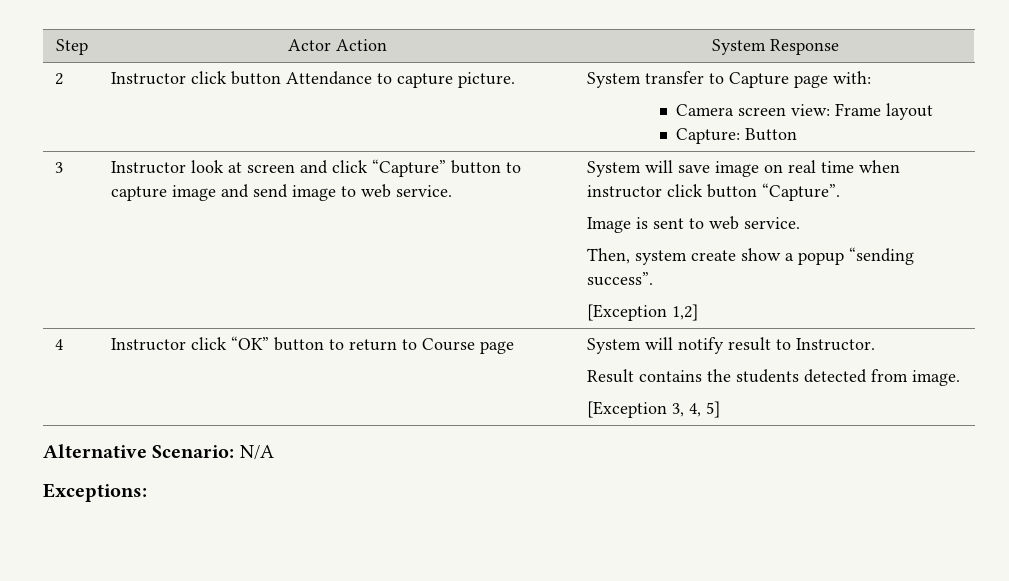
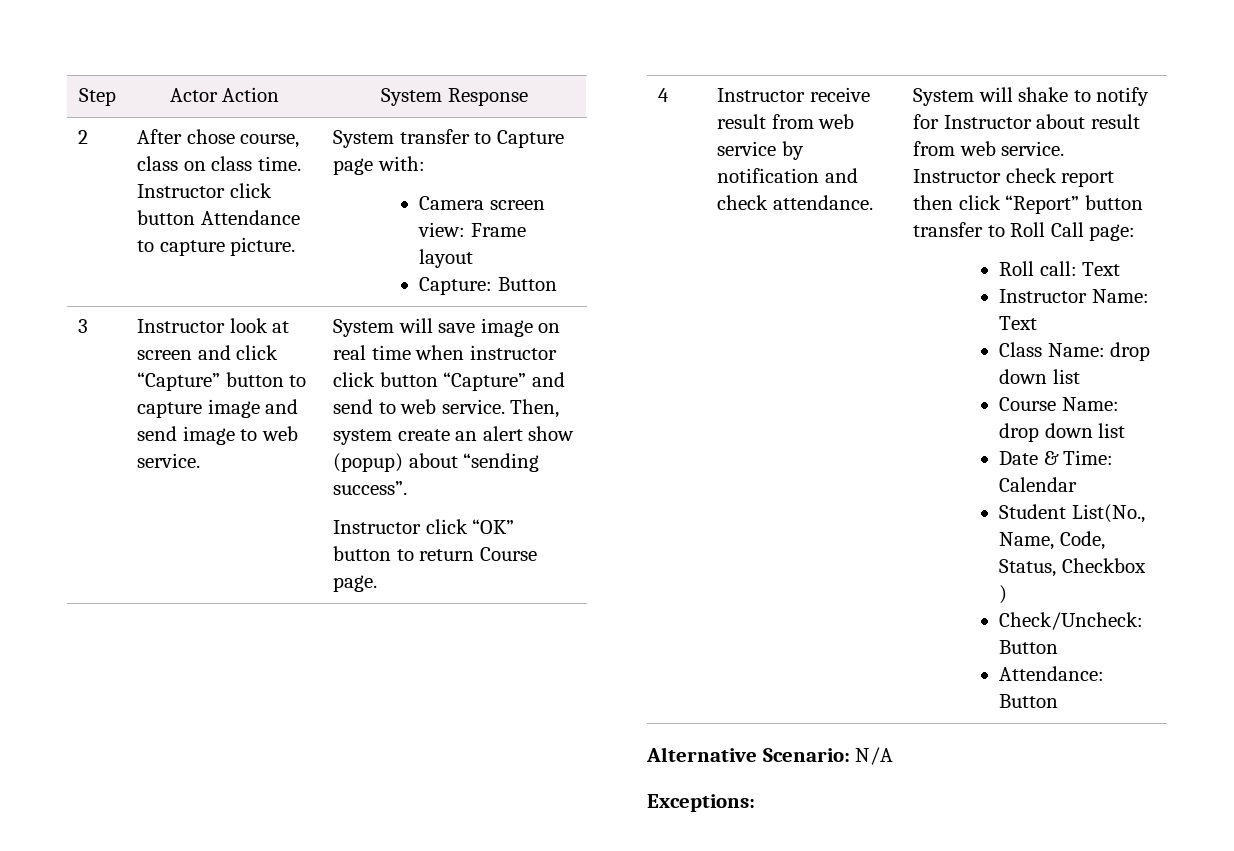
(63, 79) none -> [136,129,300,148] [136,156,301,171] After chose course, class on class time.
[761,183,840,201] [586,216,800,233] “Capture”. // Image is sent to web service. // -> [443,372,565,391] [332,399,505,414] “Capture” and send to web service.
[740,248,844,265] show a popup -> [455,426,575,441] [332,453,458,472] an alert show (popup) about
[586,304,698,321] [54,339,63,350] [Exception 1,2] // 4 | -> (407, 488) none
[401,338,514,354] [586,337,875,354] [586,369,960,386] [586,401,720,418] to Course page | System will notify result to Instructor. // Result contains the students detected from image. // [Exception 3, 4, 5] -> [479,547,537,561] [332,575,377,592] [657,88,669,102] [716,87,870,102] [716,114,855,129] [716,141,804,160] [716,168,858,183] [716,195,873,210] [912,87,1150,106] [912,114,1140,129] [912,141,1065,156] [912,168,1115,187] [912,195,1143,214] [912,222,1136,241] [999,261,1121,276] [999,289,1149,303] [999,316,1038,330] [999,342,1151,361] [999,369,1080,384] [999,397,1119,411] [999,423,1126,442] [999,450,1114,465] [999,477,1078,492] [999,504,1145,523] [999,531,1105,550] [999,558,1146,577] [999,585,1008,604] [999,612,1144,630] [999,640,1059,654] [999,666,1105,681] [999,694,1059,708] Course page. // 4 | Instructor receive result from web service by notification and check attendance. | System will shake to notify for Instructor about result from web service. Instructor check report then click “Report” button transfer to Roll Call page: // Roll call: Text // Instructor Name: Text // Class Name: drop down list // Course Name: drop down list // Date & Time: Calendar // Student List(No., Name, Code, Status, Checkbox ) // Check/Uncheck: Button // Attendance: Button

